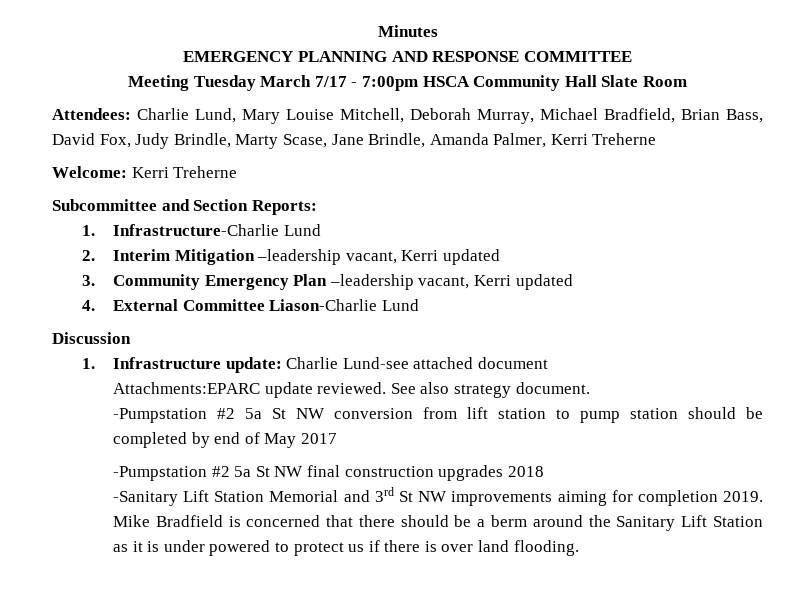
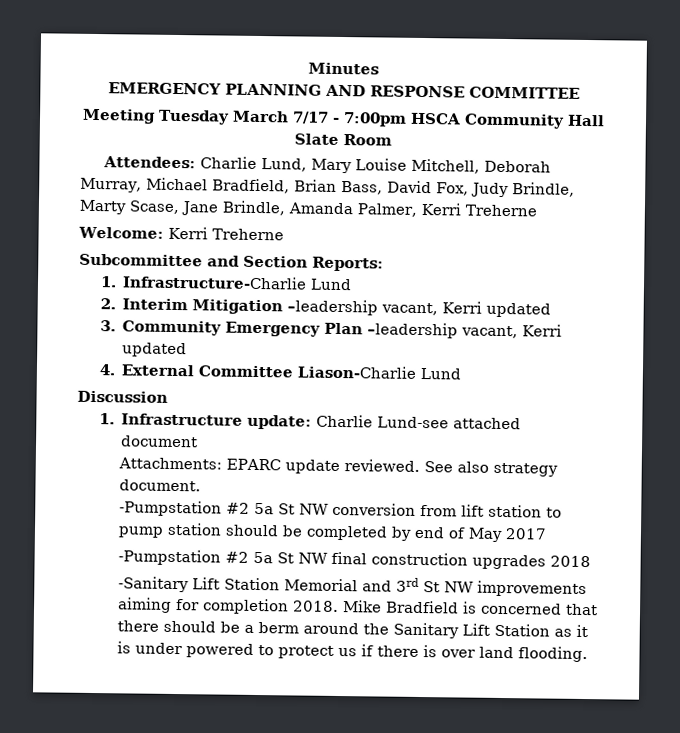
[112,382,260,394] Attachments:EPARC -> [118,457,282,471] Attachments: EPARC
[723,491,764,502] 2019. -> [293,600,340,613] 2018.

